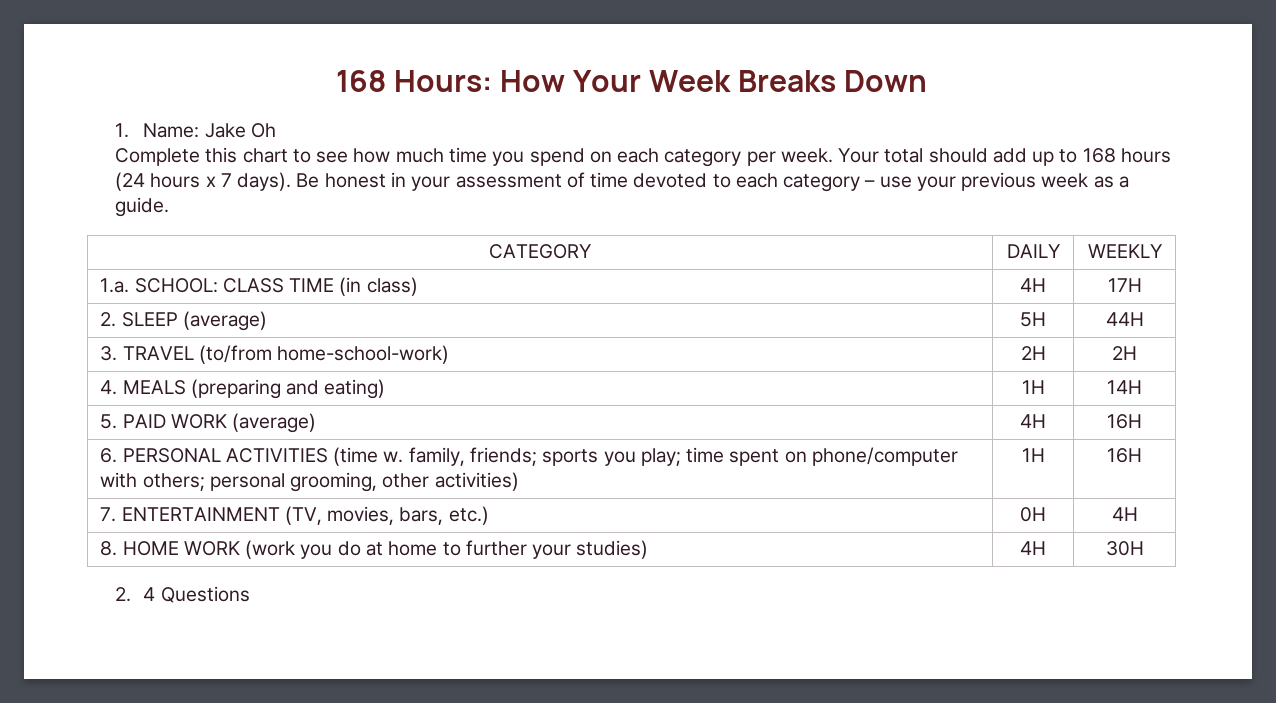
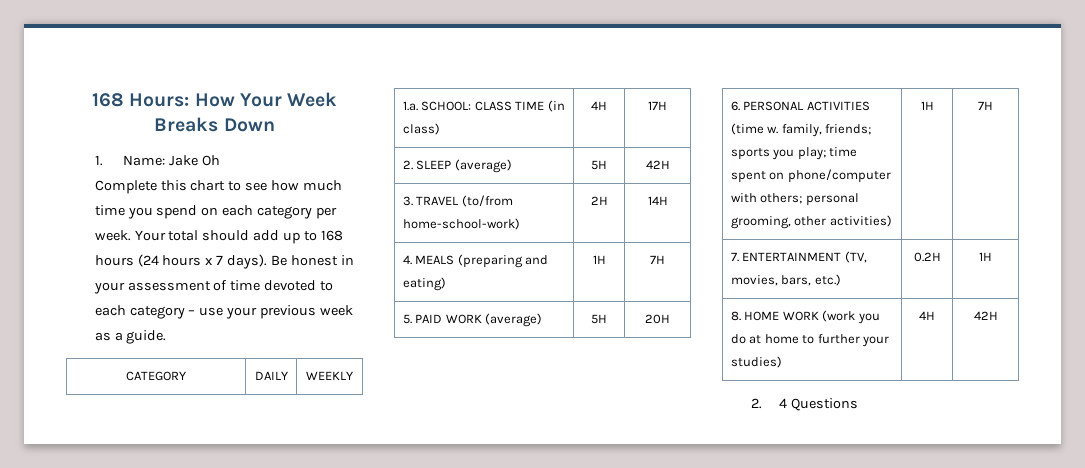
[1105,312,1144,326] 44H -> [645,160,670,169] 42H
[1112,346,1137,360] 2H -> [647,196,668,205] 14H
[1107,380,1142,394] 14H -> [650,255,665,264] 7H
[1020,414,1046,428] [1107,414,1142,429] 4H | 16H -> [591,314,607,324] [645,314,670,324] 5H | 20H
[1107,448,1142,463] 16H -> [978,101,993,110] 7H
[1020,507,1046,522] [1111,507,1138,521] 0H | 4H -> [913,252,941,262] [979,252,992,261] 0.2H | 1H
[1105,541,1144,556] 30H -> [973,311,998,320] 42H

